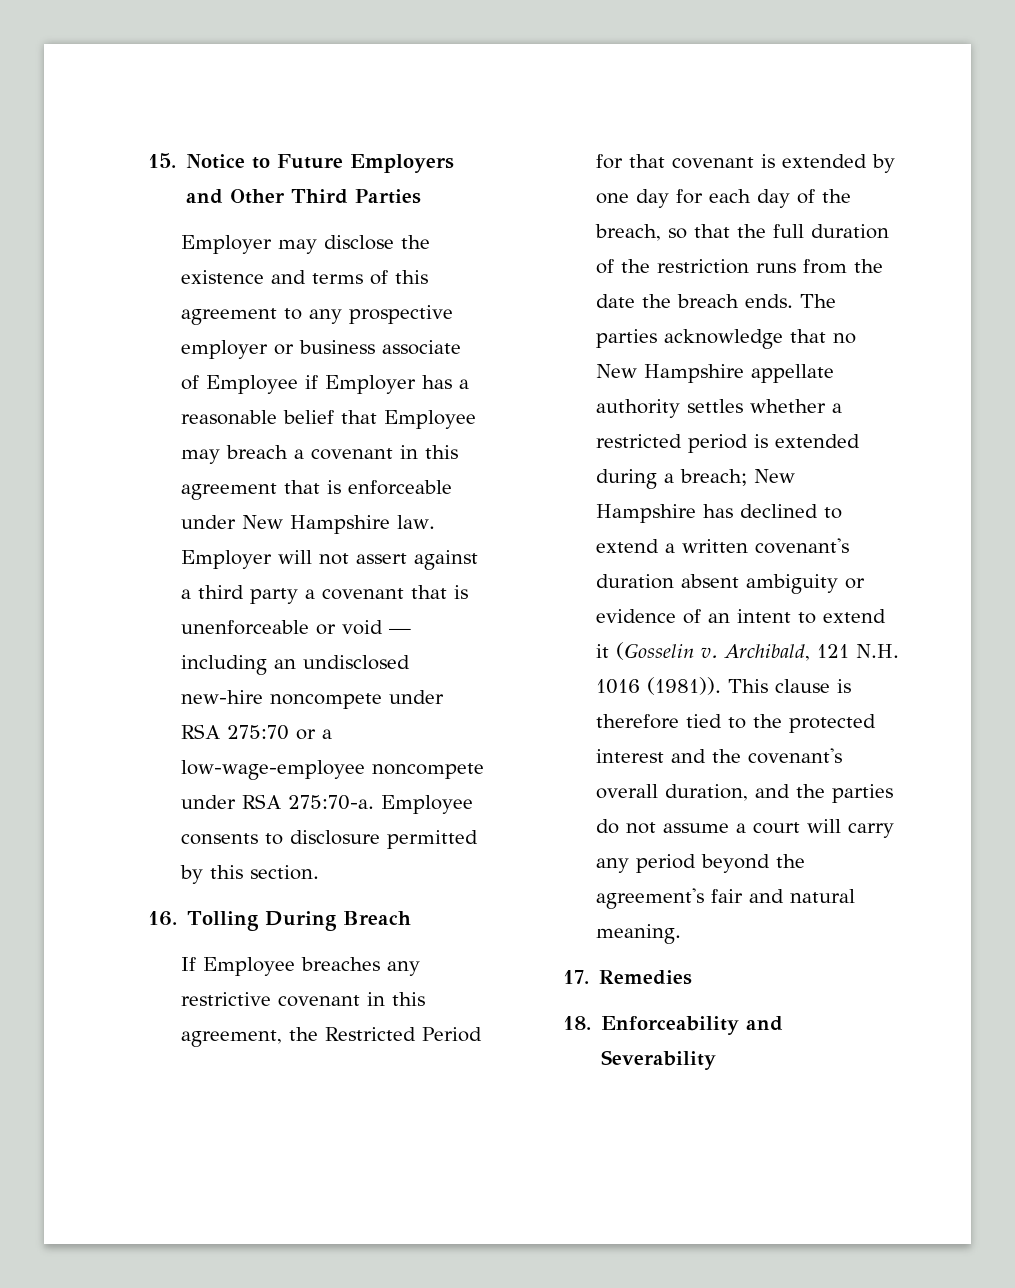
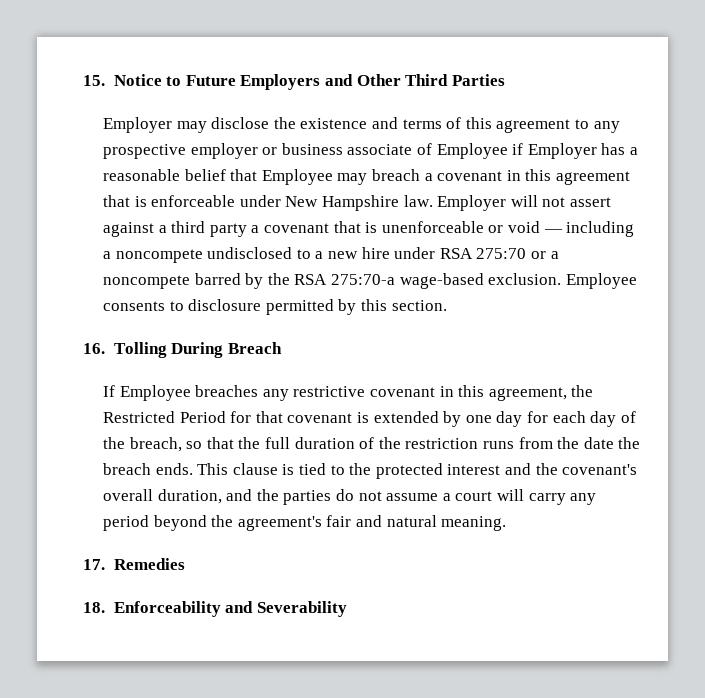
[274,655,411,670] [181,690,383,709] an undisclosed new-hire noncompete -> [103,247,390,263] a noncompete undisclosed to a new hire
[181,760,485,780] [181,794,375,810] low-wage-employee noncompete under RSA 275:70-a. -> [103,273,562,289] noncompete barred by the RSA 275:70-a wage-based exclusion.
[800,294,837,308] [596,329,857,349] [596,364,835,383] [596,399,843,418] [596,434,861,453] [596,469,796,489] [596,504,843,523] [596,538,850,554] [596,574,866,594] [596,609,887,624] [596,642,900,661] [596,677,722,695] The parties acknowledge that no New Hampshire appellate authority settles whether a restricted period is extended during a breach; New Hampshire has declined to extend a written covenant's duration absent ambiguity or evidence of an intent to extend it (Gosselin v. Archibald, 121 N.H. 1016 (1981)). -> (193, 469) none
[596,714,680,729] therefore -> (295, 469) none

